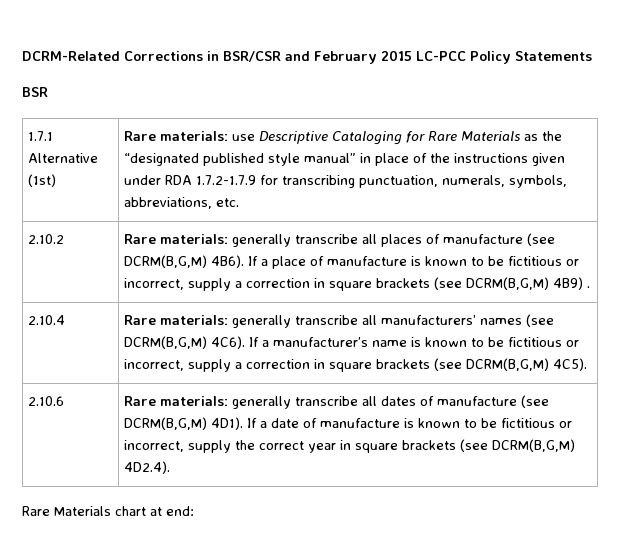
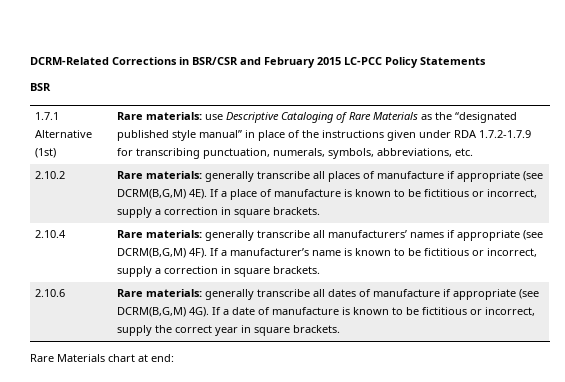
[405,131,425,143] for -> [336,112,348,123] of
[526,233,555,246] [123,255,244,268] (see DCRM(B,G,M) 4B6). -> [447,171,544,182] [117,189,208,199] if appropriate (see DCRM(B,G,M) 4E).
[375,277,590,290] brackets (see DCRM(B,G,M) 4B9) . -> [273,207,321,215] brackets.
[525,314,554,327] [123,336,245,349] (see DCRM(B,G,M) 4C6). -> [447,230,544,241] [117,248,208,258] if appropriate (see DCRM(B,G,M) 4F).
[375,358,587,371] brackets (see DCRM(B,G,M) 4C5). -> [273,266,321,274] brackets.
[520,395,549,408] [123,417,243,430] (see DCRM(B,G,M) 4D1). -> [443,289,540,300] [117,307,210,317] if appropriate (see DCRM(B,G,M) 4G).
[401,439,575,452] [123,461,170,474] brackets (see DCRM(B,G,M) 4D2.4). -> [293,325,341,333] brackets.

